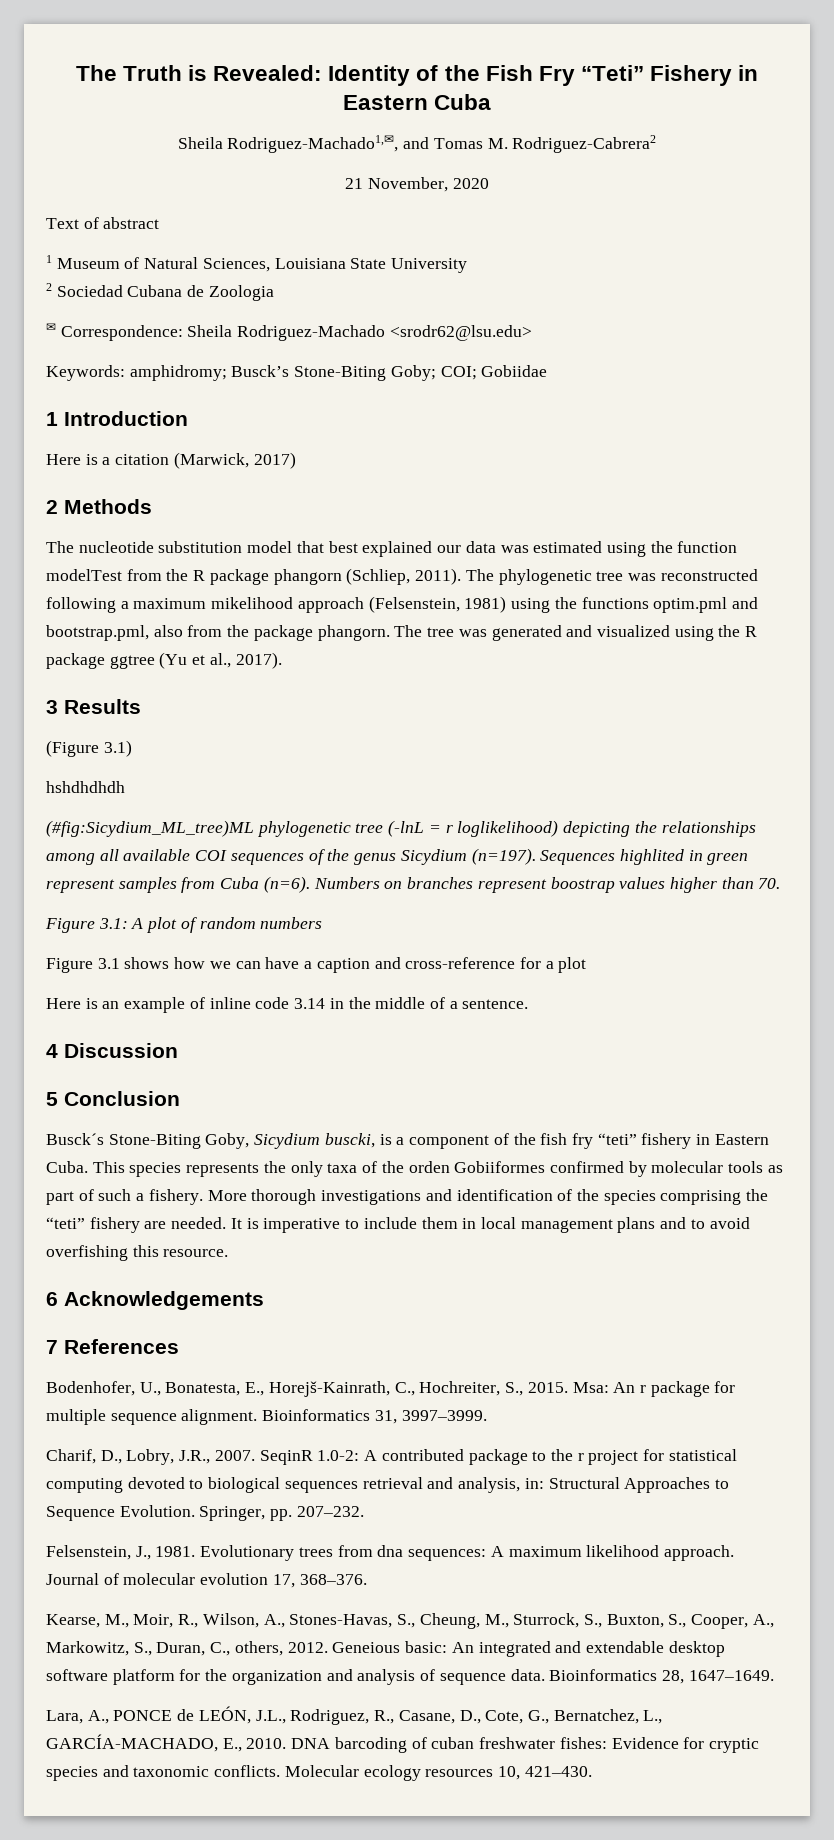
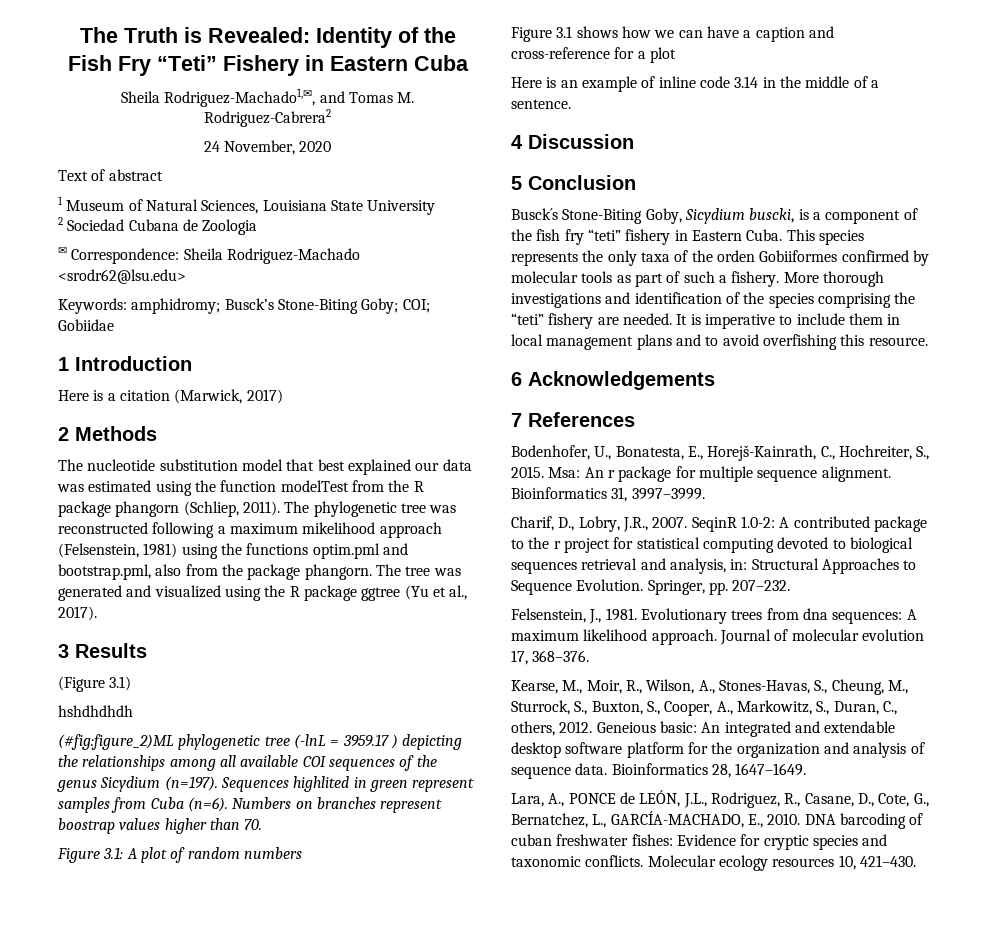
[345,178,364,189] 21 -> [203,141,220,152] 24
[46,820,254,837] (#fig:Sicydium_ML_tree)ML -> [58,734,174,750] (#fig:figure_2)ML
[445,820,559,837] r loglikelihood) -> [342,734,398,749] 3959.17 )

